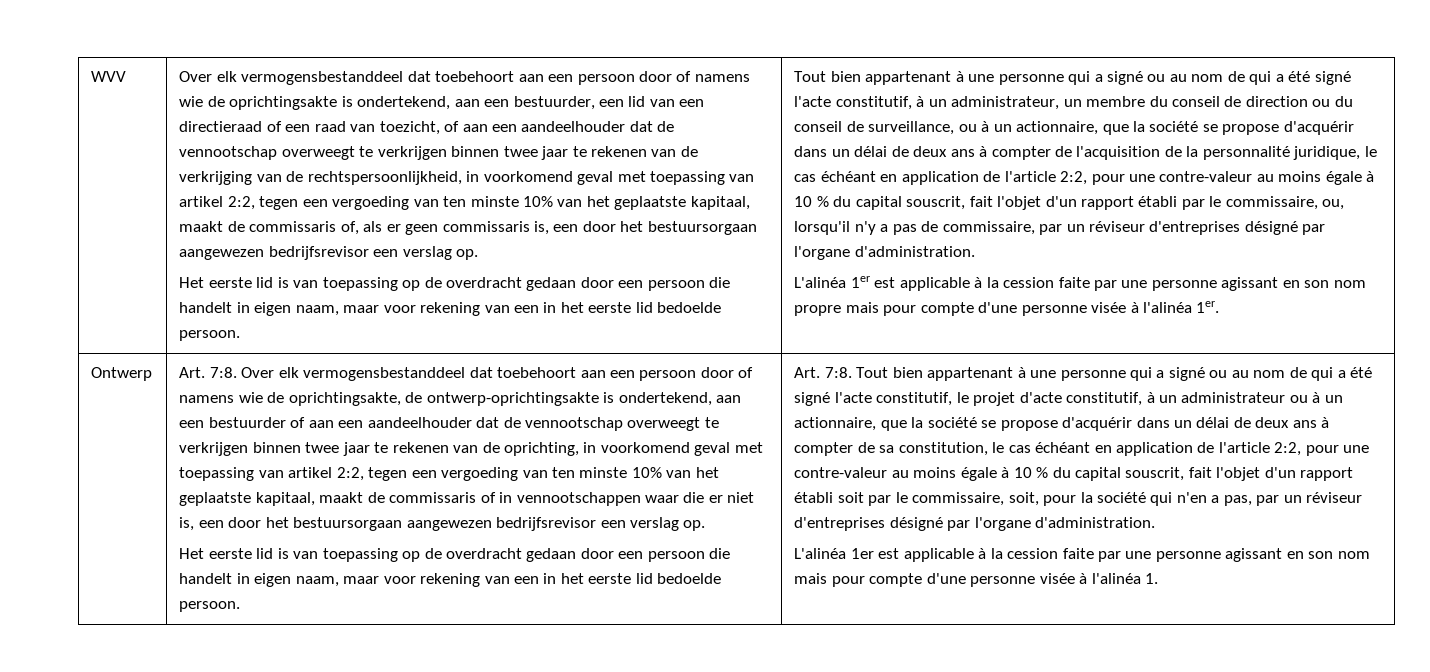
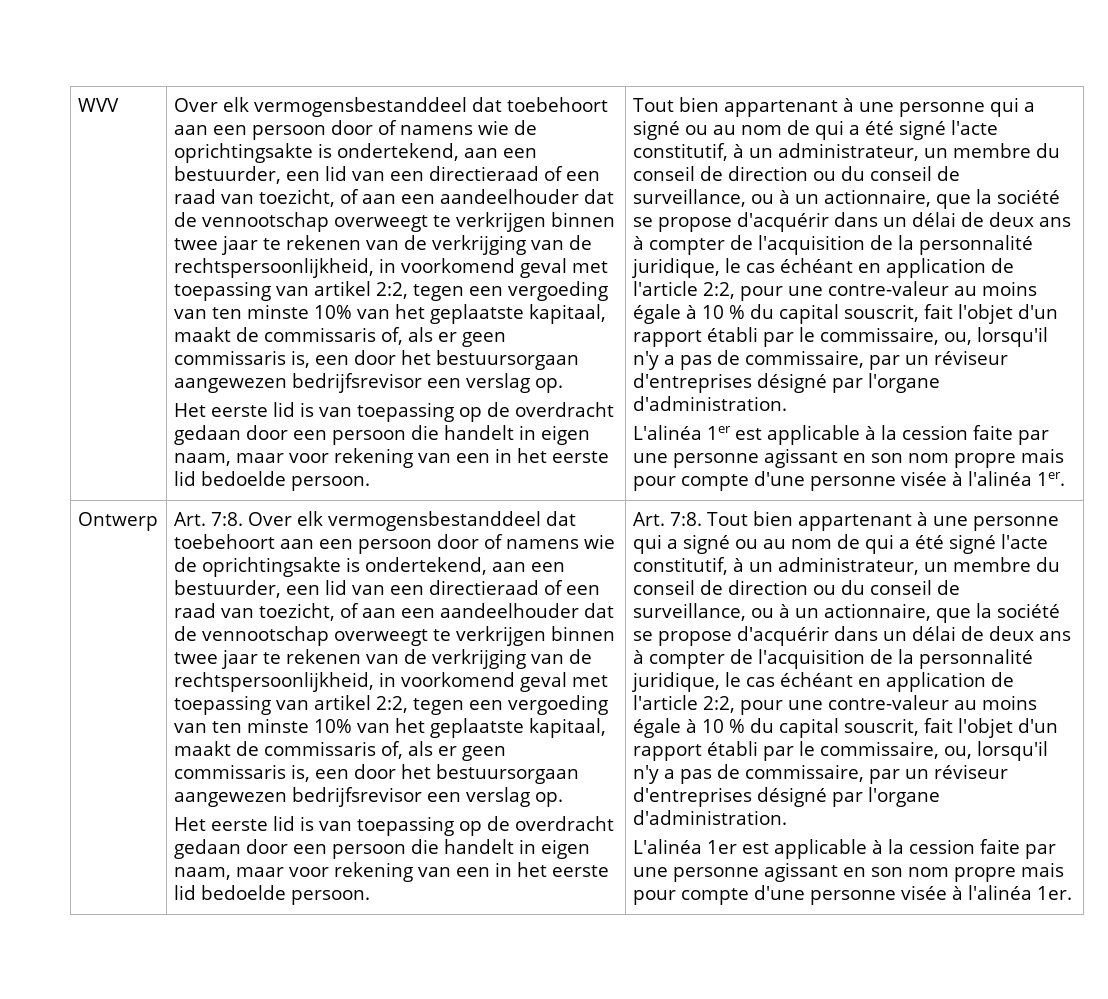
[288,392,741,406] [179,417,286,428] oprichtingsakte, de ontwerp-oprichtingsakte is ondertekend, aan een bestuurder -> [201,557,565,577] [173,580,600,598] [173,603,335,621] oprichtingsakte is ondertekend, aan een bestuurder, een lid van een directieraad of een raad van toezicht,
[503,442,579,456] oprichting, -> [431,649,592,669] [173,672,374,692] verkrijging van de rechtspersoonlijkheid,
[480,492,755,506] of in vennootschappen waar die er niet -> [380,741,506,761] [173,764,286,779] of, als er geen commissaris
[956,392,1286,406] le projet d'acte constitutif, à un administrateur -> [732,557,1060,575] [632,580,960,595] [632,603,746,621] à un administrateur, un membre du conseil de direction ou du conseil de surveillance,
[879,442,988,456] sa constitution, -> [757,649,1033,669] [630,672,720,692] l'acquisition de la personnalité juridique,
[837,492,1252,506] soit par le commissaire, soit, pour la société qui n'en a pas, -> [762,741,1048,761] [632,764,864,784] par le commissaire, ou, lorsqu'il n'y a pas de commissaire,
[794,573,1158,587] mais pour compte d'une personne visée à l'alinéa 1. -> [953,862,1064,882] [632,885,1072,905] propre mais pour compte d'une personne visée à l'alinéa 1er.

